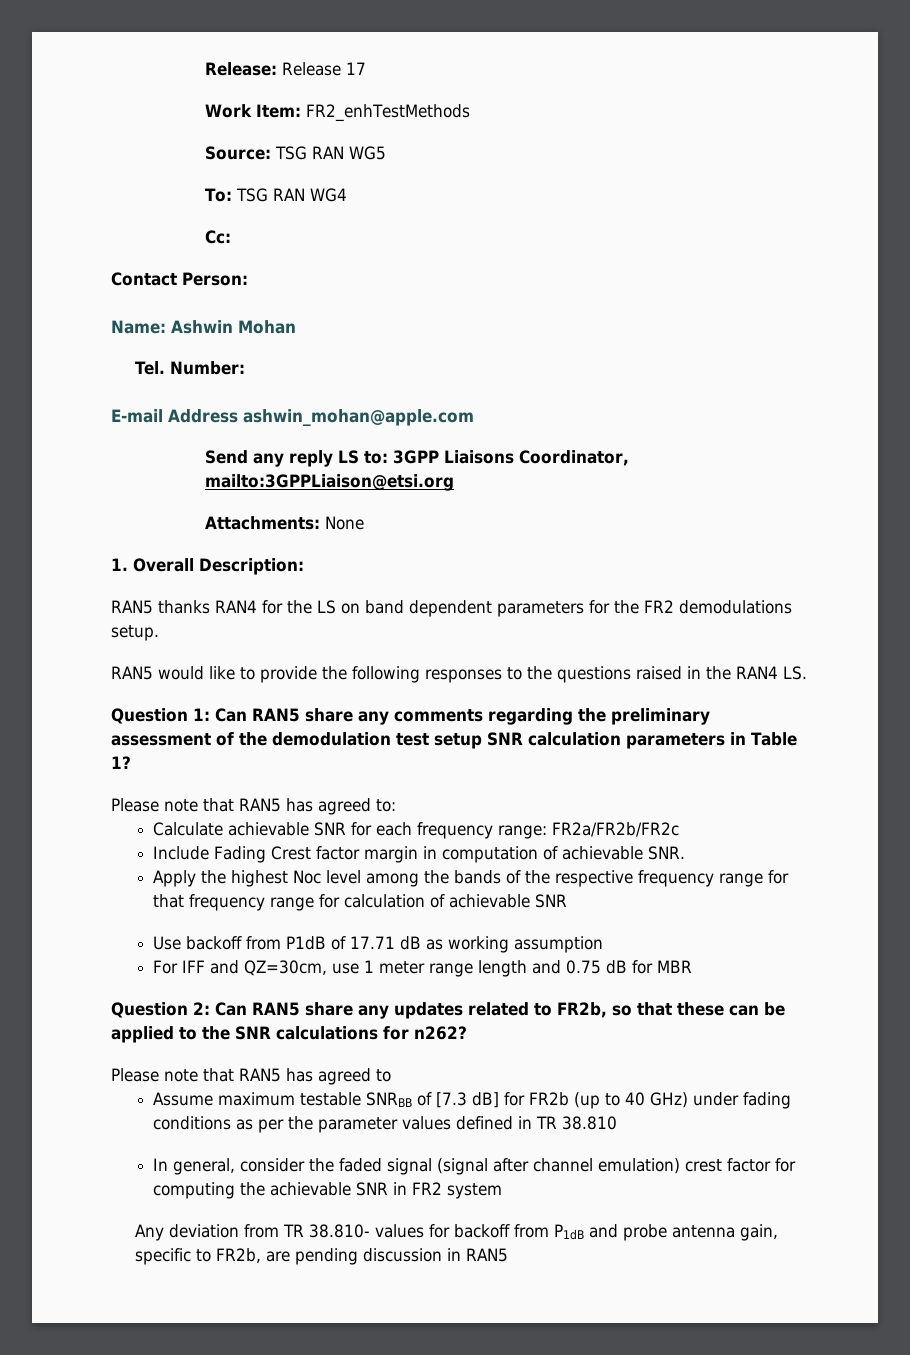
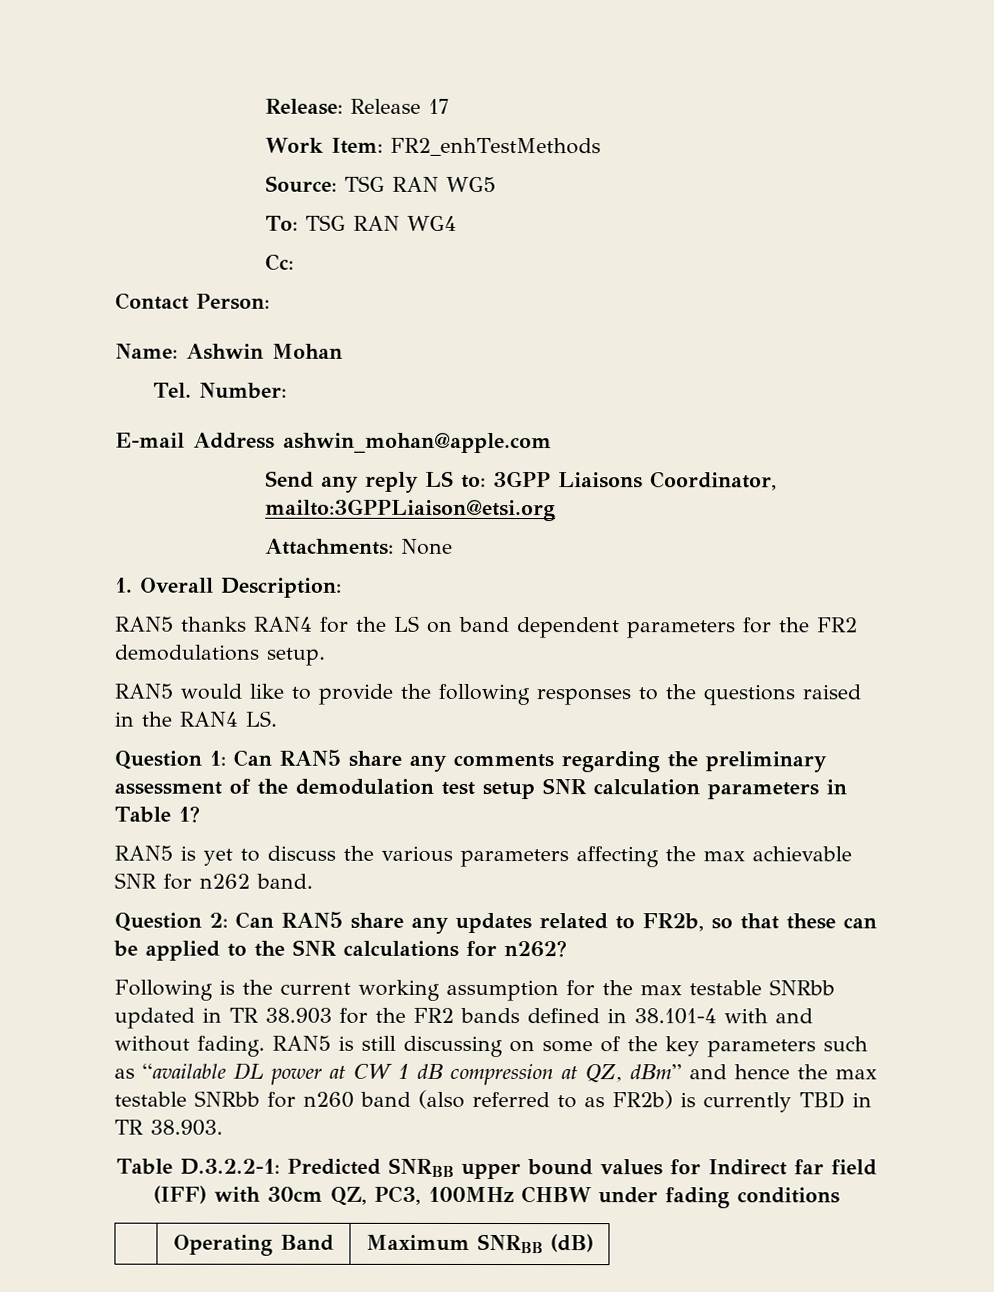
[111,798,396,815] [152,822,679,839] [152,846,685,863] [152,870,789,887] [152,894,567,911] [152,936,603,953] [152,960,692,977] Please note that RAN5 has agreed to: // Calculate achievable SNR for each frequency range: FR2a/FR2b/FR2c // Include Fading Crest factor margin in computation of achievable SNR. // Apply the highest Noc level among the bands of the respective frequency range for that frequency range for calculation of achievable SNR // Use backoff from P1dB of 17.71 dB as working assumption // For IFF and QZ=30cm, use 1 meter range length and 0.75 dB for MBR -> [114,845,852,868] [114,872,313,890] RAN5 is yet to discuss the various parameters affecting the max achievable SNR for n262 band.
[111,1068,391,1085] [152,1092,791,1109] [152,1116,617,1133] [152,1158,796,1175] [152,1182,502,1199] [134,1224,778,1241] [134,1248,508,1265] Please note that RAN5 has agreed to // Assume maximum testable SNRBB of [7.3 dB] for FR2b (up to 40 GHz) under fading conditions as per the parameter values defined in TR 38.810 // In general, consider the faded signal (signal after channel emulation) crest factor for computing the achievable SNR in FR2 system // Any deviation from TR 38.810- values for backoff from P1dB and probe antenna gain, specific to FR2b, are pending discussion in RAN5 -> [114,979,835,1002] [114,1007,813,1029] [114,1035,868,1058] [114,1062,877,1086] [114,1089,872,1113] [114,1119,223,1136] [116,1157,877,1180] [153,1185,840,1209] [173,1234,334,1256] [365,1233,594,1254] Following is the current working assumption for the max testable SNRbb updated in TR 38.903 for the FR2 bands defined in 38.101-4 with and without fading. RAN5 is still discussing on some of the key parameters such as “available DL power at CW 1 dB compression at QZ, dBm” and hence the max testable SNRbb for n260 band (also referred to as FR2b) is currently TBD in TR 38.903. // Table D.3.2.2-1: Predicted SNRBB upper bound values for Indirect far field (IFF) with 30cm QZ, PC3, 100MHz CHBW under fading conditions // | Operating Band | Maximum SNRBB (dB)

